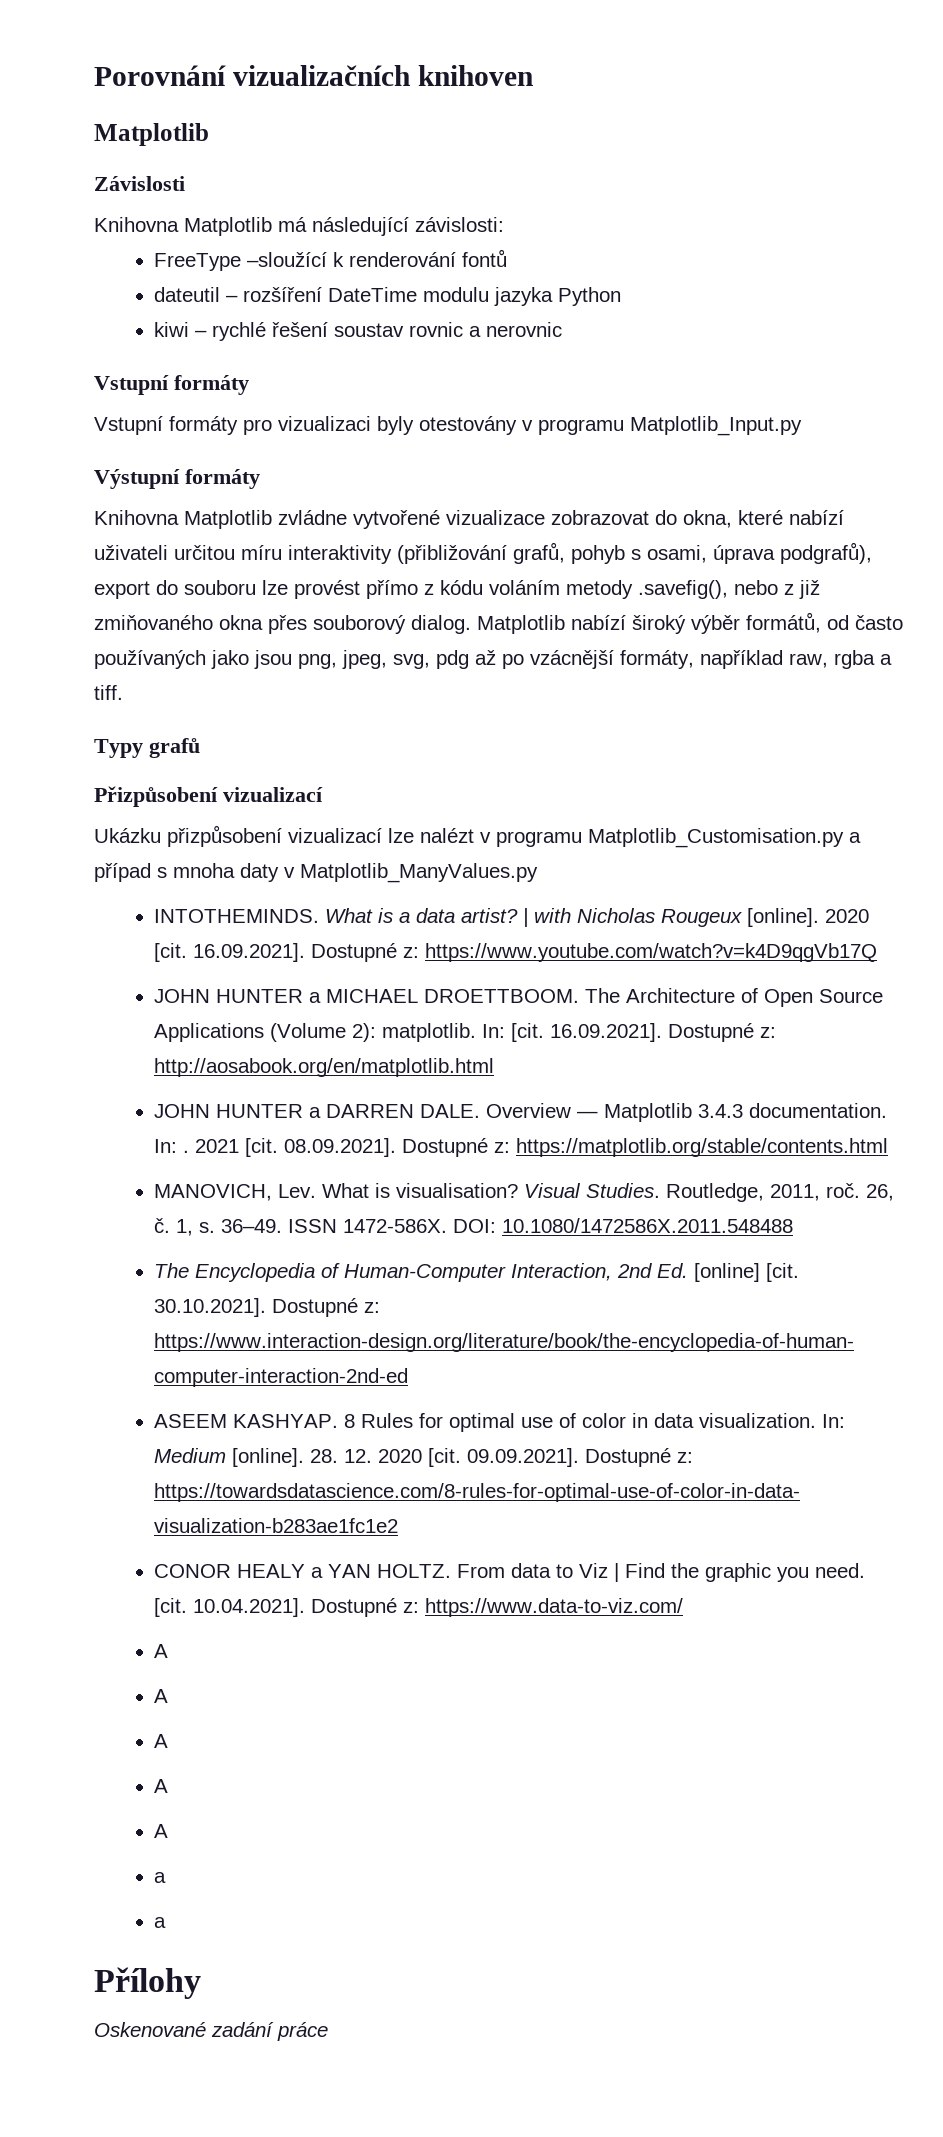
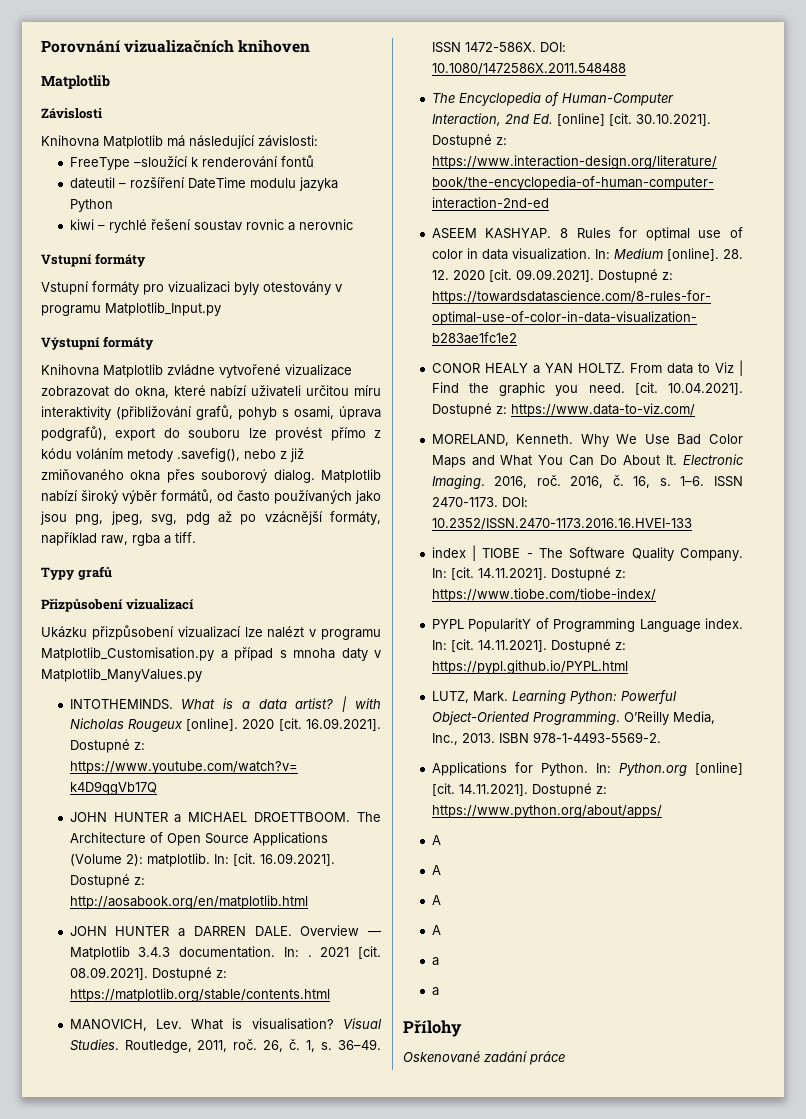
[154,1644,169,1658] A -> [431,434,743,447] [431,454,744,468] [431,475,743,489] [431,497,528,507] [431,518,692,530] [431,545,743,561] [431,567,626,581] [431,588,656,602] [431,618,743,632] [431,639,626,653] [431,660,628,674] [431,690,677,704] [431,711,715,725] [431,732,661,745] [431,762,743,776] [431,783,607,797] [431,805,662,818] MORELAND, Kenneth. Why We Use Bad Color Maps and What You Can Do About It. Electronic Imaging. 2016, roč. 2016, č. 16, s. 1–6. ISSN 2470-1173. DOI: 10.2352/ISSN.2470-1173.2016.16.HVEI-133 // index | TIOBE - The Software Quality Company. In: [cit. 14.11.2021]. Dostupné z: https://www.tiobe.com/tiobe-index/ // PYPL PopularitY of Programming Language index. In: [cit. 14.11.2021]. Dostupné z: https://pypl.github.io/PYPL.html // LUTZ, Mark. Learning Python: Powerful Object-Oriented Programming. O’Reilly Media, Inc., 2013. ISBN 978-1-4493-5569-2. // Applications for Python. In: Python.org [online] [cit. 14.11.2021]. Dostupné z: https://www.python.org/about/apps/

